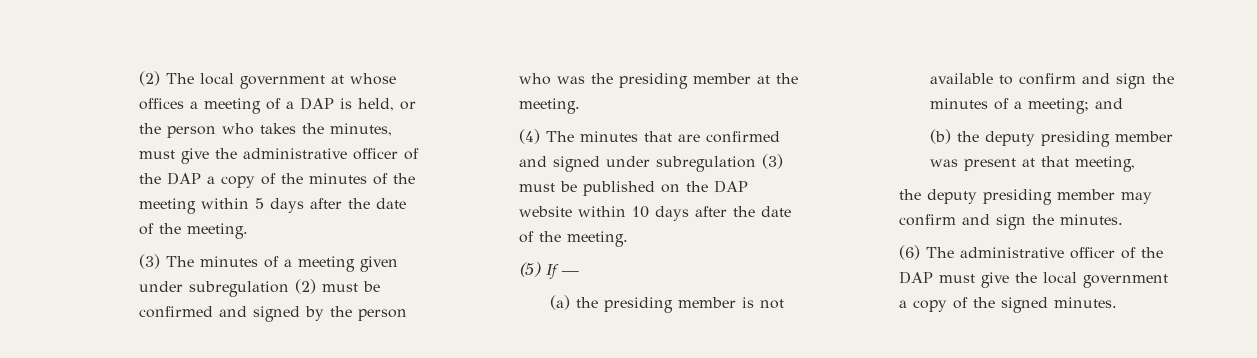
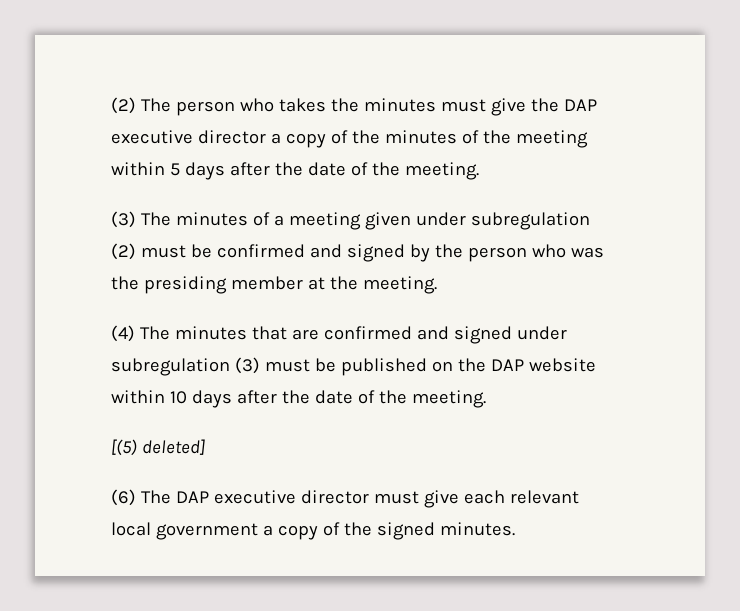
[200,73,397,89] [139,97,417,114] [139,123,162,134] local government at whose offices a meeting of a DAP is held, or the -> (171, 105) none
[330,123,393,136] [139,148,420,164] [139,172,202,185] minutes, must give the administrative officer of the DAP -> [363,98,597,116] [110,130,266,144] minutes must give the DAP executive director
[519,262,580,279] [549,295,784,313] [929,73,1174,89] [929,98,1123,114] [929,129,1173,147] [929,156,1135,172] [899,189,1153,205] [899,214,1124,230] [899,245,1164,260] [899,271,1038,288] (5) If — // (a) the presiding member is not available to confirm and sign the minutes of a meeting; and // (b) the deputy presiding member was present at that meeting, // the deputy presiding member may confirm and sign the minutes. // (6) The administrative officer of the DAP must give the -> [110,439,205,456] [110,489,579,508] [(5) deleted] // (6) The DAP executive director must give each relevant

